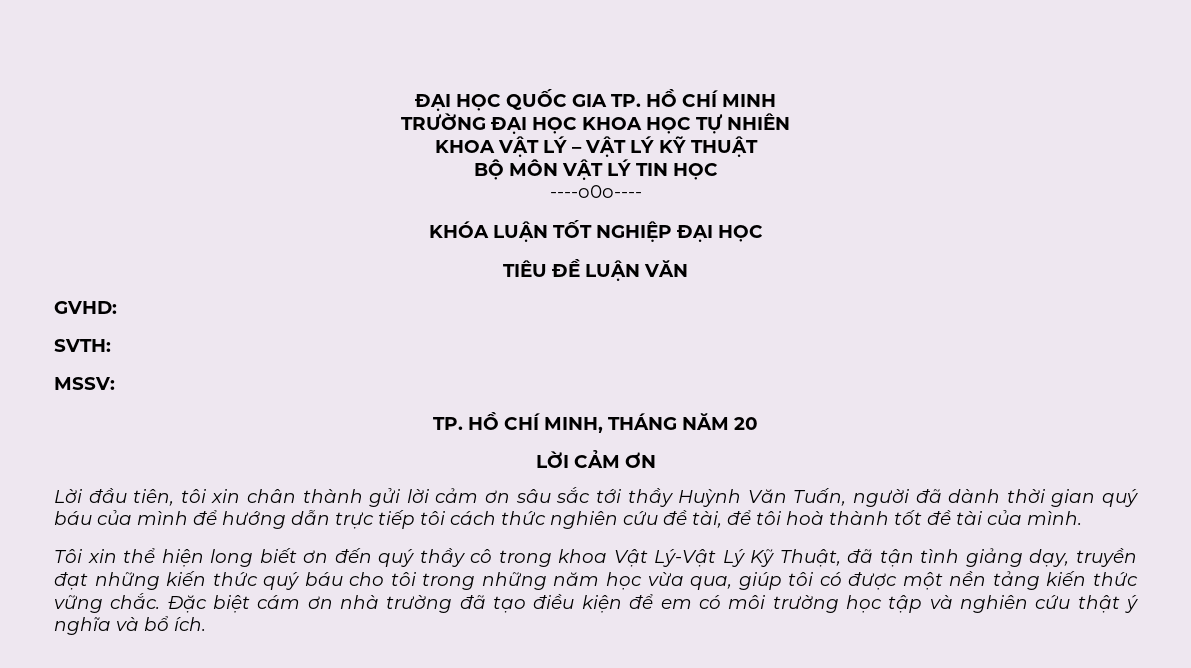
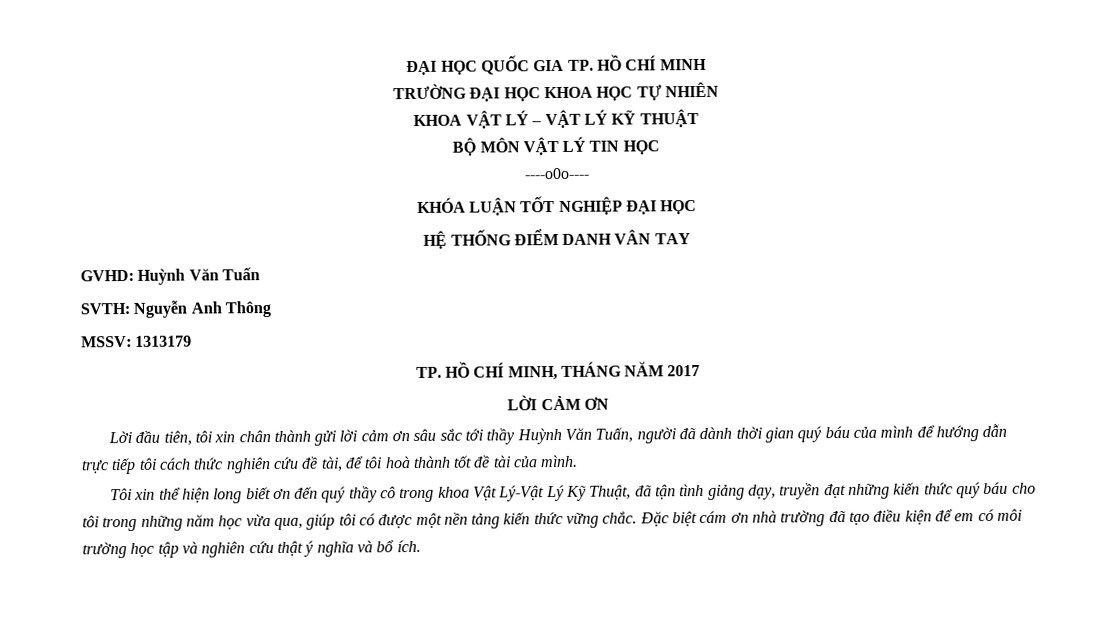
[503,259,688,281] [54,301,117,314] [54,339,111,352] TIÊU ĐỀ LUẬN VĂN // GVHD: // SVTH: -> [423,228,691,249] [80,267,260,285] [80,300,271,318] HỆ THỐNG ĐIỂM DANH VÂN TAY // GVHD: Huỳnh Văn Tuấn // SVTH: Nguyễn Anh Thông
(115, 383) none -> [135,335,193,347] 1313179
[734,417,758,430] 20 -> [667,365,701,377] 2017

